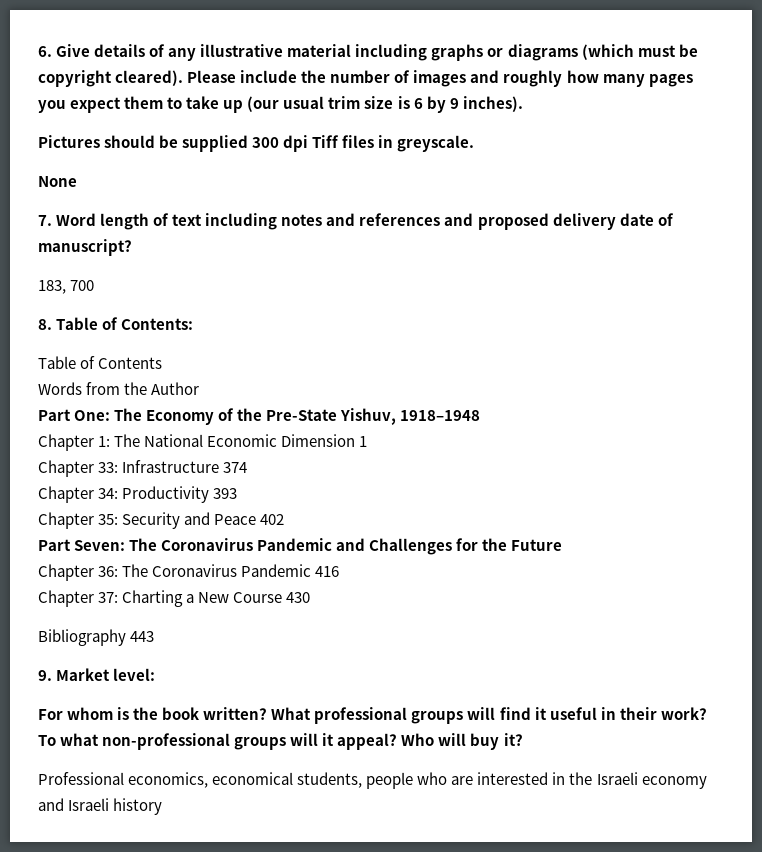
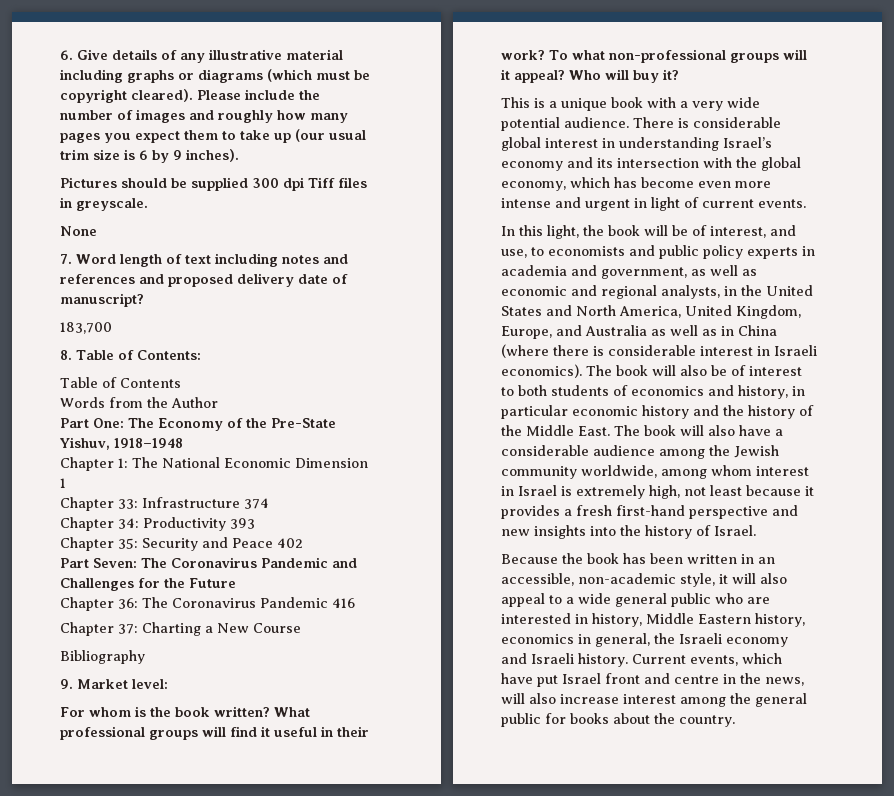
[38,280,95,294] 183, 700 -> [60,322,112,334] 183,700
[286,592,311,603] 430 -> (301, 628) none
[130,631,155,642] 443 -> (145, 657) none
[38,772,566,789] Professional economics, economical students, people who are interested in -> [501,97,760,111] [501,117,781,131] [501,137,772,151] [501,157,801,171] [501,177,771,191] [501,197,806,211] [501,225,796,239] [501,245,815,259] [501,265,757,279] [501,285,813,299] [501,305,801,319] [501,325,777,339] [501,344,817,358] [501,364,802,378] [501,385,805,399] [501,405,814,419] [501,425,783,436] [501,445,779,459] [501,465,809,479] [501,485,814,499] [501,505,798,519] [501,525,756,539] [501,553,775,564] [501,573,787,587] [501,593,770,607] [501,613,805,627] [501,633,650,647] This is a unique book with a very wide potential audience. There is considerable global interest in understanding Israel’s economy and its intersection with the global economy, which has become even more intense and urgent in light of current events. // In this light, the book will be of interest, and use, to economists and public policy experts in academia and government, as well as economic and regional analysts, in the United States and North America, United Kingdom, Europe, and Australia as well as in China (where there is considerable interest in Israeli economics). The book will also be of interest to both students of economics and history, in particular economic history and the history of the Middle East. The book will also have a considerable audience among the Jewish community worldwide, among whom interest in Israel is extremely high, not least because it provides a fresh first-hand perspective and new insights into the history of Israel. // Because the book has been written in an accessible, non-academic style, it will also appeal to a wide general public who are interested in history, Middle Eastern history, economics in general,
[113,798,163,815] history -> [578,653,782,667] [501,673,804,687] [501,693,807,707] [501,713,735,727] history. Current events, which have put Israel front and centre in the news, will also increase interest among the general public for books about the country.

